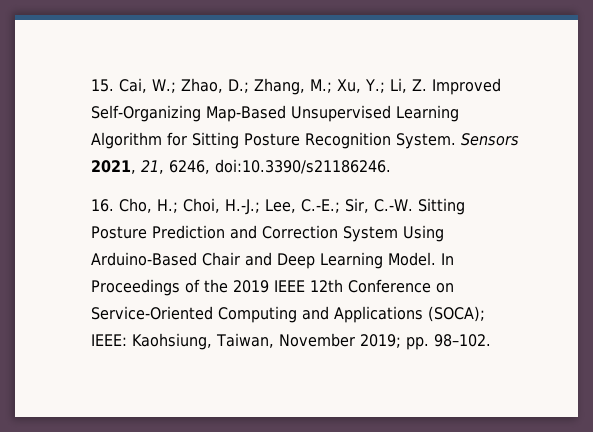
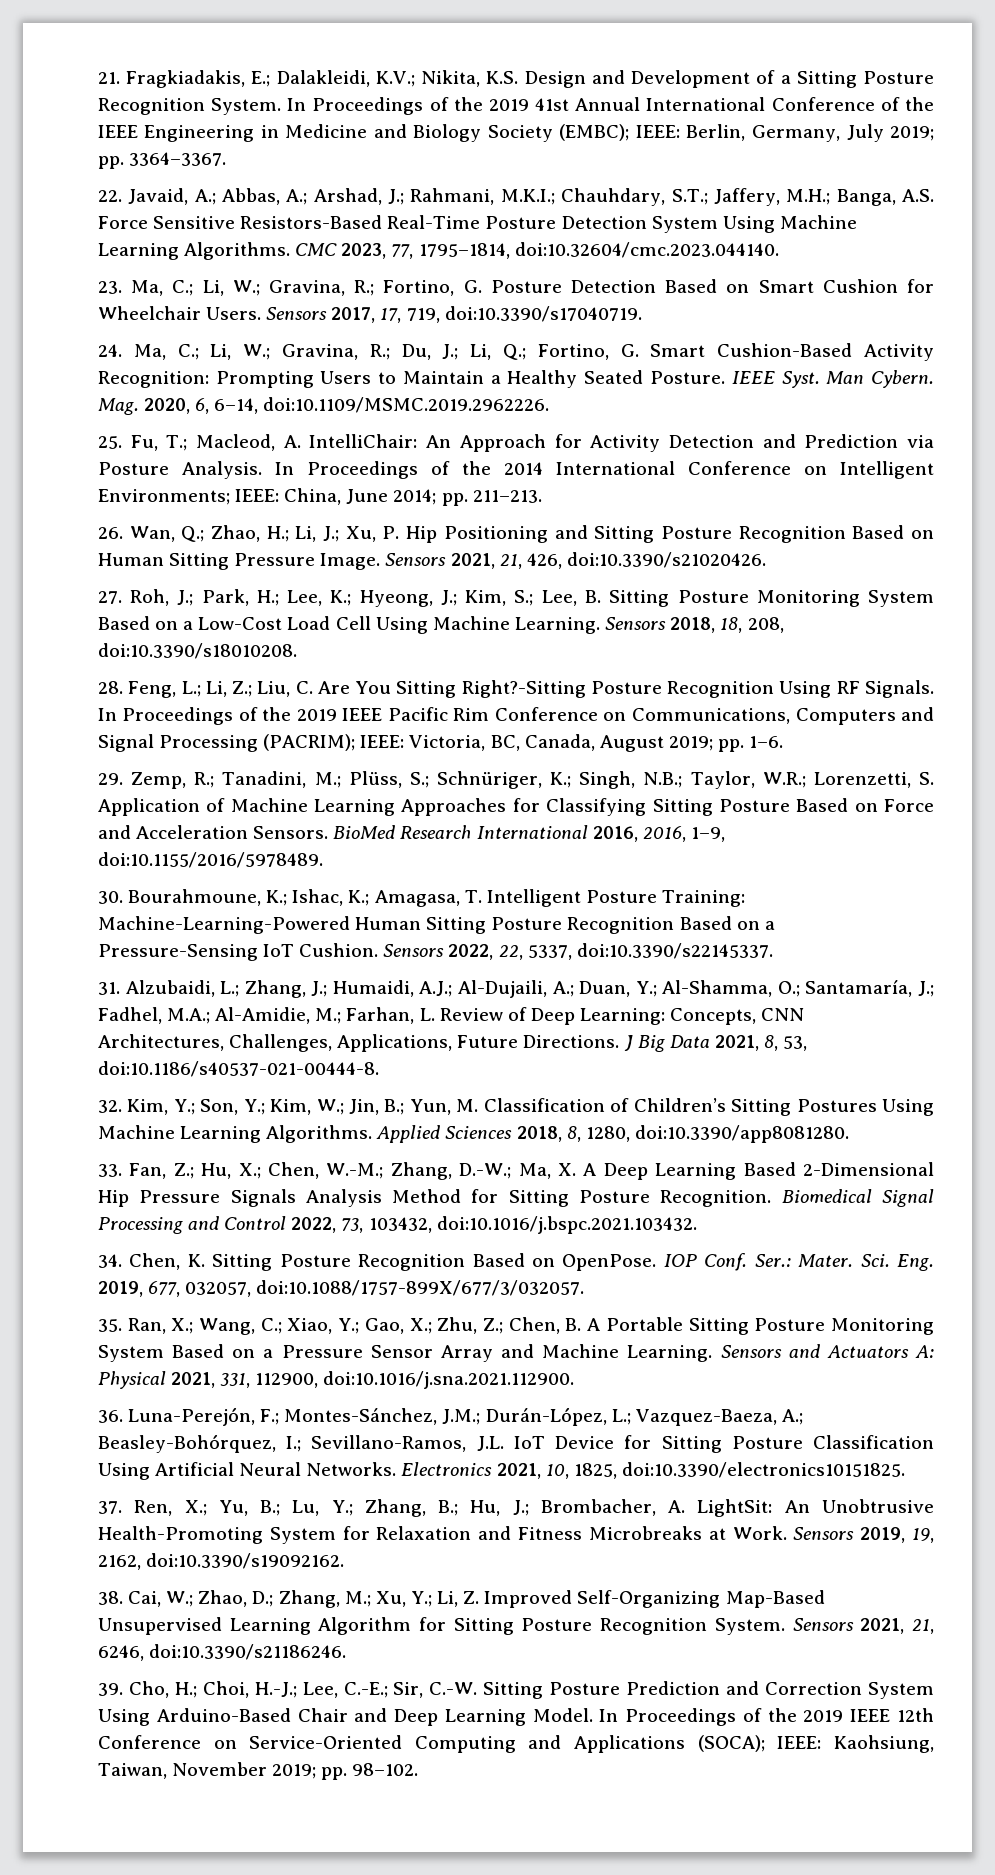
[91,79,115,92] 15. -> [97,70,934,88] [97,97,934,115] [97,124,935,142] [97,152,227,169] [97,188,935,206] [97,215,857,233] [97,242,779,260] [97,279,935,296] [97,306,642,323] [97,343,935,361] [97,370,935,388] [97,397,550,415] [97,434,934,452] [97,461,935,479] [97,488,542,506] [97,525,934,543] [97,552,766,570] [97,589,934,607] [97,616,784,634] [97,643,297,659] [97,680,934,698] [97,707,935,725] [97,734,784,752] [97,771,935,789] [97,798,935,816] [97,825,725,842] [97,852,323,868] [97,889,746,907] [97,916,775,934] [97,943,773,961] [97,980,934,998] [97,1007,805,1025] [97,1034,808,1052] [97,1061,379,1077] [97,1098,934,1116] [97,1125,849,1143] [97,1162,934,1180] [97,1189,935,1207] [97,1216,697,1234] [97,1253,934,1271] [97,1280,585,1297] [97,1317,935,1335] [97,1344,934,1362] [97,1371,575,1389] [97,1407,803,1426] [97,1434,935,1453] [97,1462,905,1480] [97,1499,934,1517] [97,1526,934,1544] [97,1553,345,1570] [97,1591,123,1605] 21. Fragkiadakis, E.; Dalakleidi, K.V.; Nikita, K.S. Design and Development of a Sitting Posture Recognition System. In Proceedings of the 2019 41st Annual International Conference of the IEEE Engineering in Medicine and Biology Society (EMBC); IEEE: Berlin, Germany, July 2019; pp. 3364–3367. // 22. Javaid, A.; Abbas, A.; Arshad, J.; Rahmani, M.K.I.; Chauhdary, S.T.; Jaffery, M.H.; Banga, A.S. Force Sensitive Resistors-Based Real-Time Posture Detection System Using Machine Learning Algorithms. CMC 2023, 77, 1795–1814, doi:10.32604/cmc.2023.044140. // 23. Ma, C.; Li, W.; Gravina, R.; Fortino, G. Posture Detection Based on Smart Cushion for Wheelchair Users. Sensors 2017, 17, 719, doi:10.3390/s17040719. // 24. Ma, C.; Li, W.; Gravina, R.; Du, J.; Li, Q.; Fortino, G. Smart Cushion-Based Activity Recognition: Prompting Users to Maintain a Healthy Seated Posture. IEEE Syst. Man Cybern. Mag. 2020, 6, 6–14, doi:10.1109/MSMC.2019.2962226. // 25. Fu, T.; Macleod, A. IntelliChair: An Approach for Activity Detection and Prediction via Posture Analysis. In Proceedings of the 2014 International Conference on Intelligent Environments; IEEE: China, June 2014; pp. 211–213. // 26. Wan, Q.; Zhao, H.; Li, J.; Xu, P. Hip Positioning and Sitting Posture Recognition Based on Human Sitting Pressure Image. Sensors 2021, 21, 426, doi:10.3390/s21020426. // 27. Roh, J.; Park, H.; Lee, K.; Hyeong, J.; Kim, S.; Lee, B. Sitting Posture Monitoring System Based on a Low-Cost Load Cell Using Machine Learning. Sensors 2018, 18, 208, doi:10.3390/s18010208. // 28. Feng, L.; Li, Z.; Liu, C. Are You Sitting Right?-Sitting Posture Recognition Using RF Signals. In Proceedings of the 2019 IEEE Pacific Rim Conference on Communications, Computers and Signal Processing (PACRIM); IEEE: Victoria, BC, Canada, August 2019; pp. 1–6. // 29. Zemp, R.; Tanadini, M.; Plüss, S.; Schnüriger, K.; Singh, N.B.; Taylor, W.R.; Lorenzetti, S. Application of Machine Learning Approaches for Classifying Sitting Posture Based on Force and Acceleration Sensors. BioMed Research International 2016, 2016, 1–9, doi:10.1155/2016/5978489. // 30. Bourahmoune, K.; Ishac, K.; Amagasa, T. Intelligent Posture Training: Machine-Learning-Powered Human Sitting Posture Recognition Based on a Pressure-Sensing IoT Cushion. Sensors 2022, 22, 5337, doi:10.3390/s22145337. // 31. Alzubaidi, L.; Zhang, J.; Humaidi, A.J.; Al-Dujaili, A.; Duan, Y.; Al-Shamma, O.; Santamaría, J.; Fadhel, M.A.; Al-Amidie, M.; Farhan, L. Review of Deep Learning: Concepts, CNN Architectures, Challenges, Applications, Future Directions. J Big Data 2021, 8, 53, doi:10.1186/s40537-021-00444-8. // 32. Kim, Y.; Son, Y.; Kim, W.; Jin, B.; Yun, M. Classification of Children’s Sitting Postures Using Machine Learning Algorithms. Applied Sciences 2018, 8, 1280, doi:10.3390/app8081280. // 33. Fan, Z.; Hu, X.; Chen, W.-M.; Zhang, D.-W.; Ma, X. A Deep Learning Based 2-Dimensional Hip Pressure Signals Analysis Method for Sitting Posture Recognition. Biomedical Signal Processing and Control 2022, 73, 103432, doi:10.1016/j.bspc.2021.103432. // 34. Chen, K. Sitting Posture Recognition Based on OpenPose. IOP Conf. Ser.: Mater. Sci. Eng. 2019, 677, 032057, doi:10.1088/1757-899X/677/3/032057. // 35. Ran, X.; Wang, C.; Xiao, Y.; Gao, X.; Zhu, Z.; Chen, B. A Portable Sitting Posture Monitoring System Based on a Pressure Sensor Array and Machine Learning. Sensors and Actuators A: Physical 2021, 331, 112900, doi:10.1016/j.sna.2021.112900. // 36. Luna-Perejón, F.; Montes-Sánchez, J.M.; Durán-López, L.; Vazquez-Baeza, A.; Beasley-Bohórquez, I.; Sevillano-Ramos, J.L. IoT Device for Sitting Posture Classification Using Artificial Neural Networks. Electronics 2021, 10, 1825, doi:10.3390/electronics10151825. // 37. Ren, X.; Yu, B.; Lu, Y.; Zhang, B.; Hu, J.; Brombacher, A. LightSit: An Unobtrusive Health-Promoting System for Relaxation and Fitness Microbreaks at Work. Sensors 2019, 19, 2162, doi:10.3390/s19092162. // 38.
[91,199,115,212] 16. -> [97,1683,123,1696] 39.

